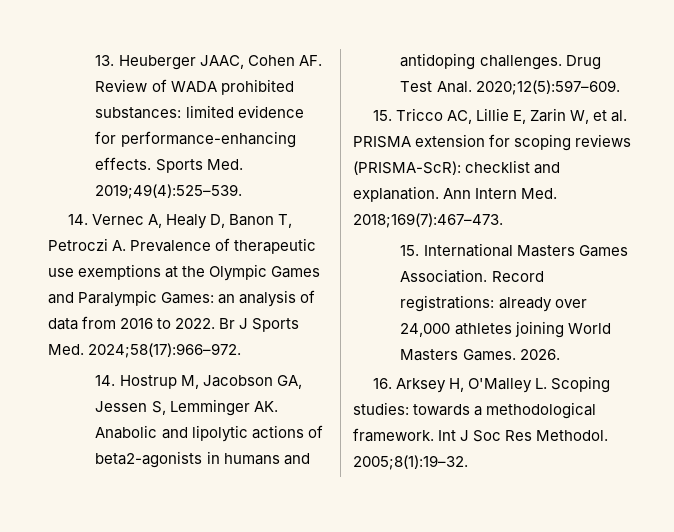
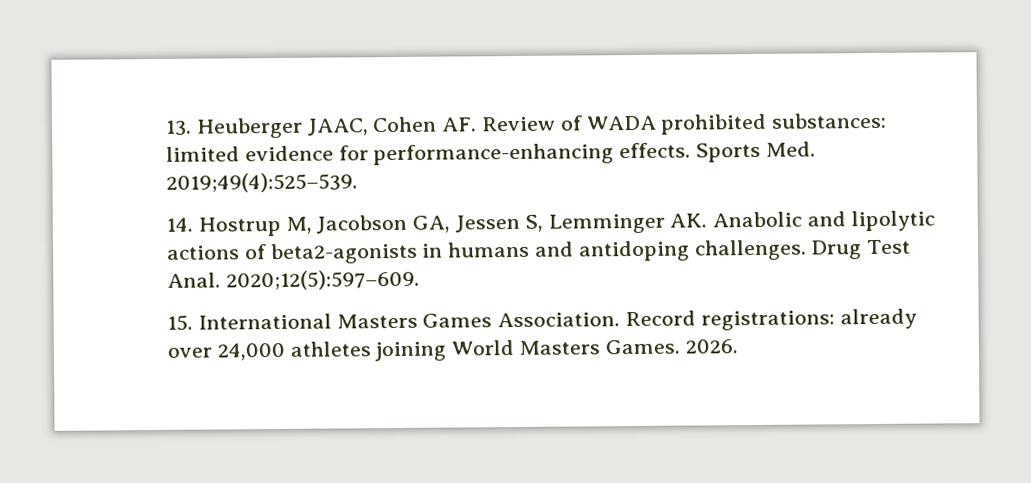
[67,214,293,229] [48,238,317,254] [48,264,321,281] [48,290,316,307] [48,316,300,332] [48,343,242,358] // 14. Vernec A, Healy D, Banon T, Petroczi A. Prevalence of therapeutic use exemptions at the Olympic Games and Paralympic Games: an analysis of data from 2016 to 2022. Br J Sports Med. 2024;58(17):966–972. -> (359, 182) none
[372,108,628,124] [353,134,632,151] [353,160,561,175] [353,186,558,202] [353,213,503,228] // 15. Tricco AC, Lillie E, Zarin W, et al. PRISMA extension for scoping reviews (PRISMA-ScR): checklist and explanation. Ann Intern Med. 2018;169(7):467–473. -> (420, 280) none
[372,376,611,393] [353,402,597,419] [353,428,609,442] [353,455,468,470] // 16. Arksey H, O'Malley L. Scoping studies: towards a methodological framework. Int J Soc Res Methodol. 2005;8(1):19–32. -> (738, 346) none

